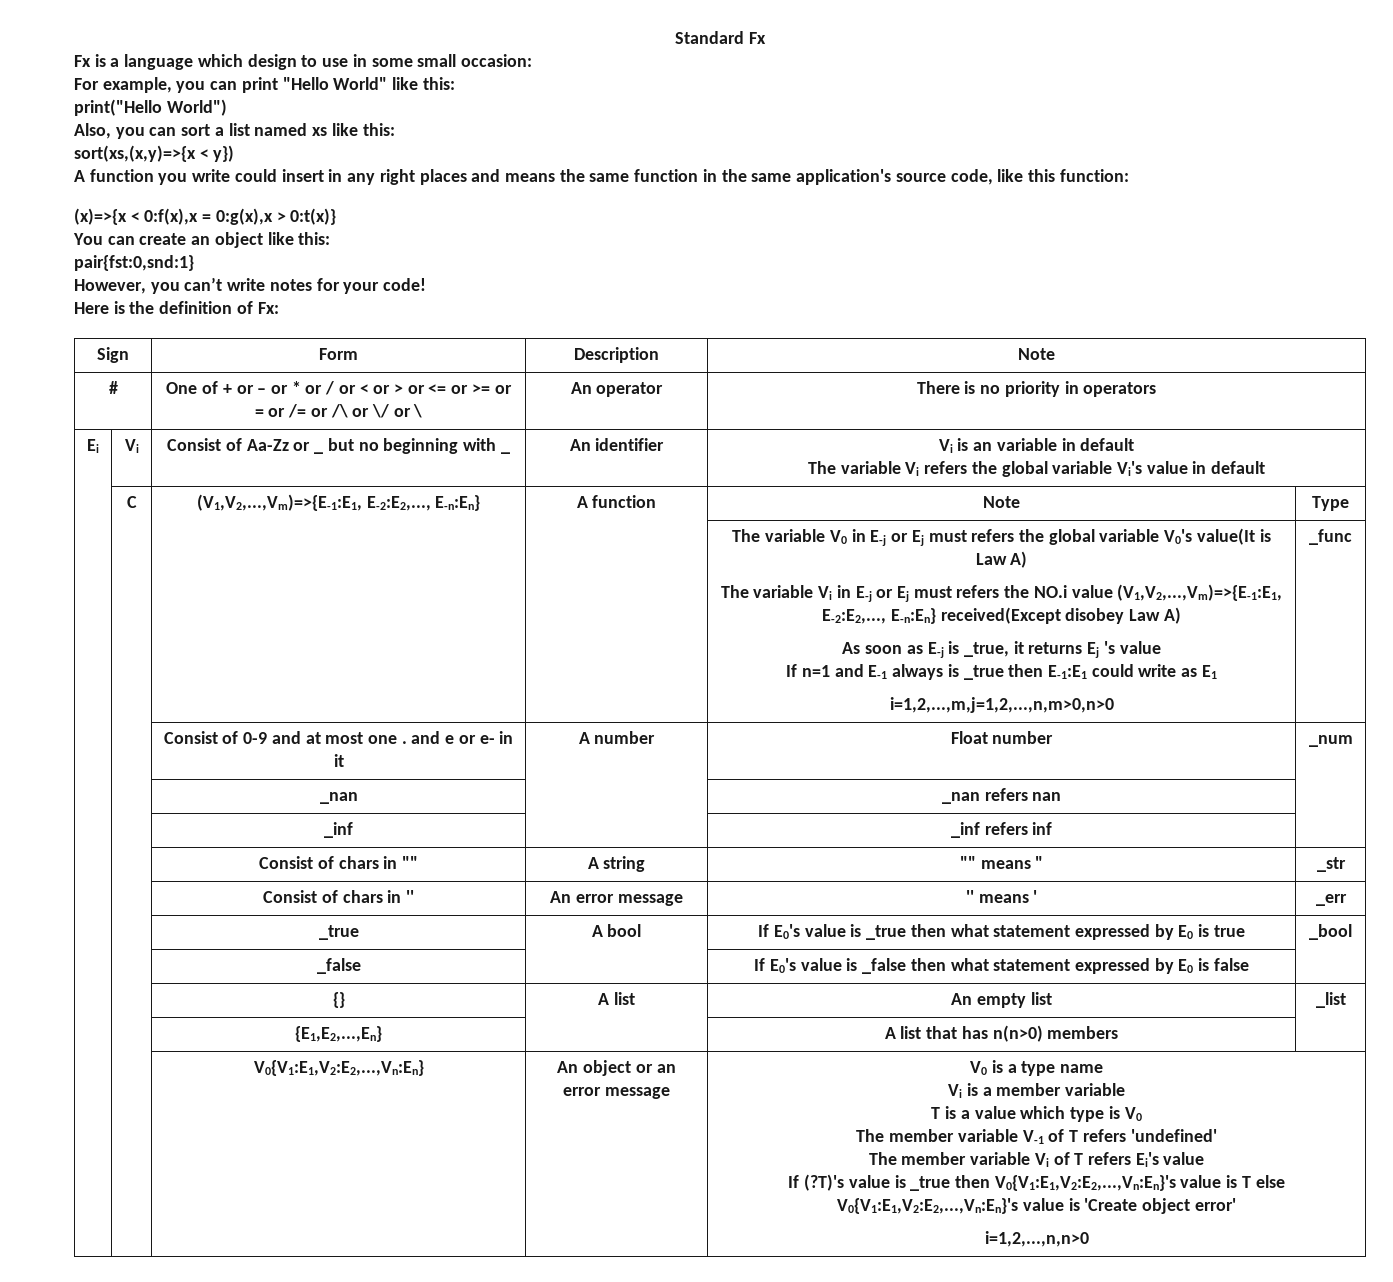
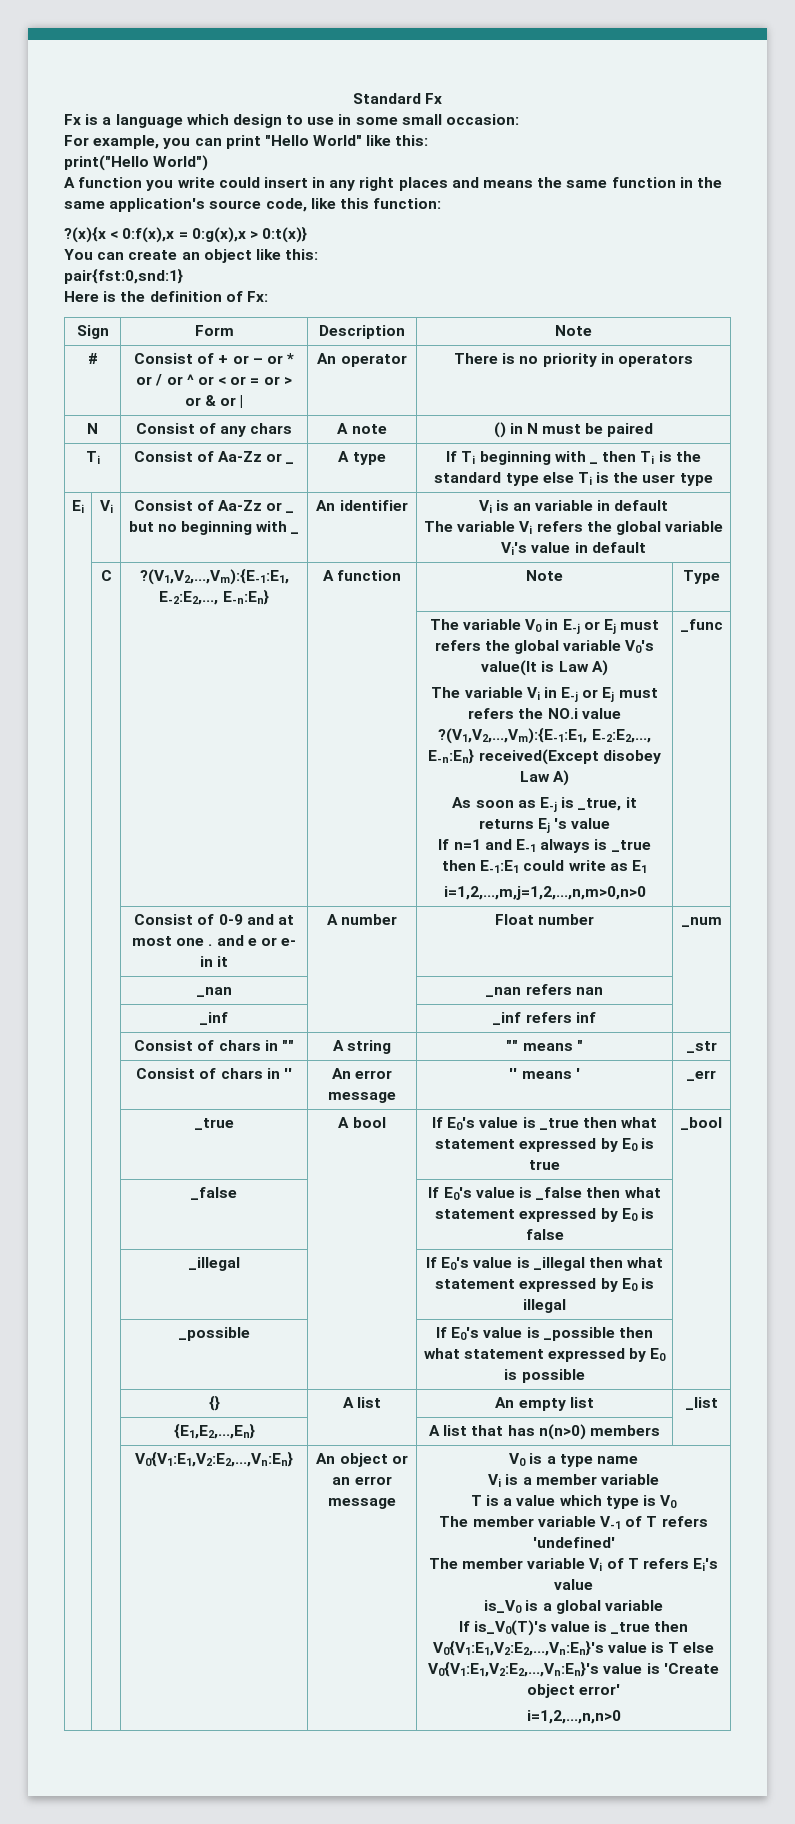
[74,123,395,139] [74,145,235,162] // Also, you can sort a list named xs like this: // sort(xs,(x,y)=>{x < y}) -> (209, 163) none
[74,208,127,225] (x)=>{x -> [64,226,106,243] ?(x){x
[74,277,427,294] // However, you can’t write notes for your code! -> (183, 276) none
[166,382,198,394] One -> [133,353,193,364] Consist
[359,384,512,394] [254,404,423,418] < or > or <= or >= or = or /= or /\ or \/ or \ -> [186,374,292,385] [184,395,244,408] ^ or < or = or > or & or |
(1157, 389) none -> [87,423,98,434] [135,423,293,437] [337,423,387,434] [493,422,654,438] [85,451,100,464] [133,451,283,462] [286,462,295,464] [338,451,386,465] [446,451,586,465] [590,462,599,464] [602,451,701,464] [434,472,713,486] // N | Consist of any chars | A note | () in N must be paired // Ti | Consist of Aa-Zz or _ | A type | If Ti beginning with _ then Ti is the standard type else Ti is the user type
[196,494,362,511] (V1,V2,...,Vm)=>{E-1:E1, -> [139,568,289,585] ?(V1,V2,...,Vm):{E-1:E1,
[1117,584,1283,601] (V1,V2,...,Vm)=>{E-1:E1, -> [438,727,588,744] ?(V1,V2,...,Vm):{E-1:E1,
(1249, 964) none -> [188,1257,240,1271] [425,1257,664,1271] [435,1278,654,1292] [523,1299,566,1313] [178,1327,250,1341] [436,1327,653,1341] [423,1348,667,1362] [504,1369,585,1383] // | | _illegal | | If E0's value is _illegal then what statement expressed by E0 is illegal | // | | _possible | | If E0's value is _possible then what statement expressed by E0 is possible |
[788,1174,845,1191] // If (?T)'s -> [484,1600,663,1614] [458,1620,547,1636] // is_V0 is a global variable // If is_V0(T)'s

